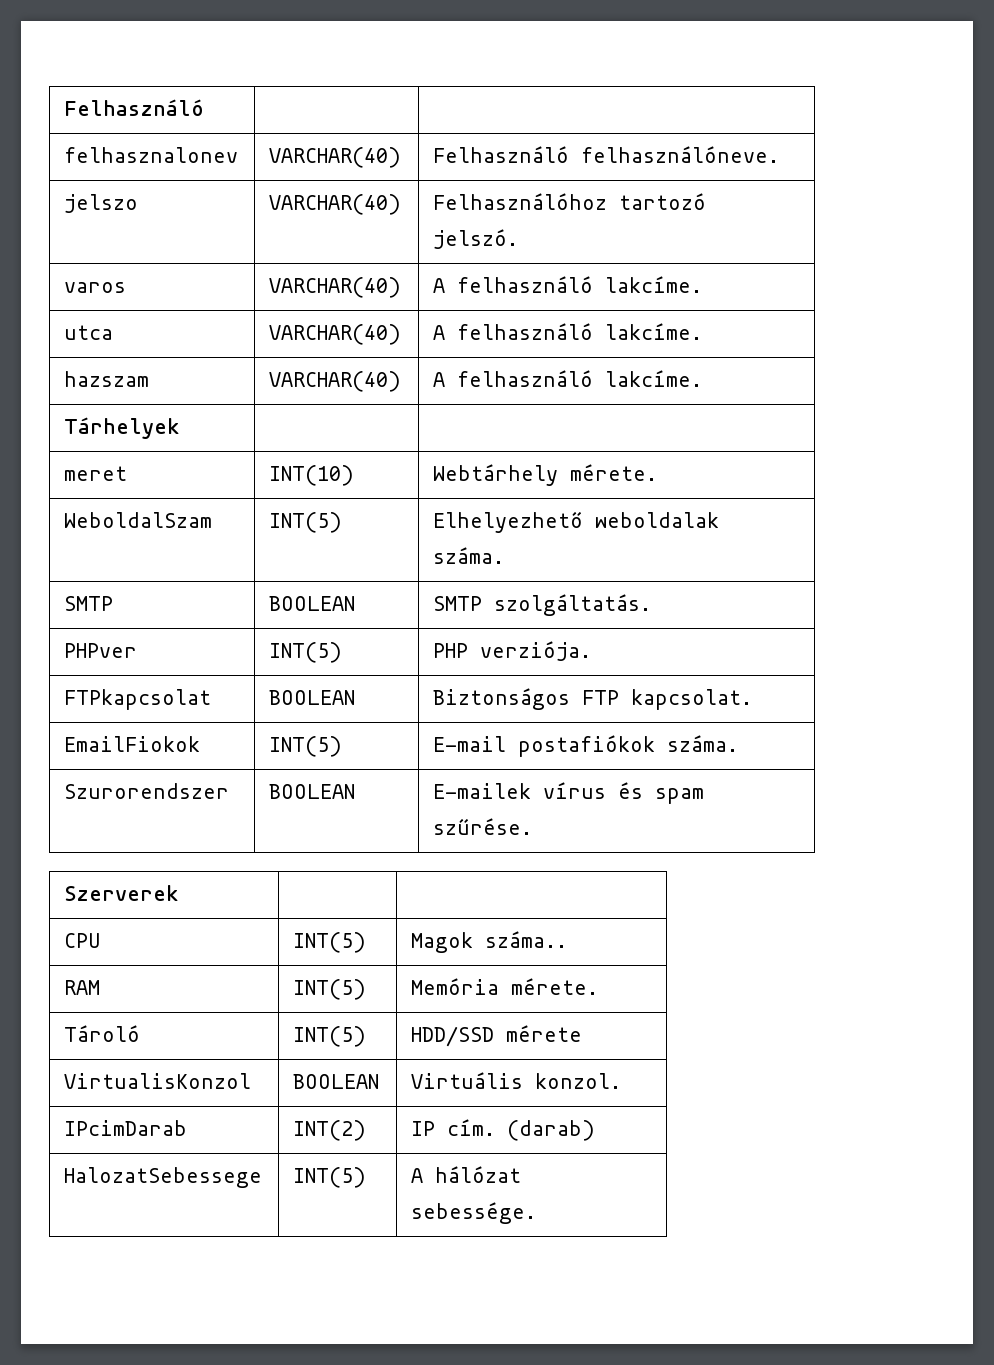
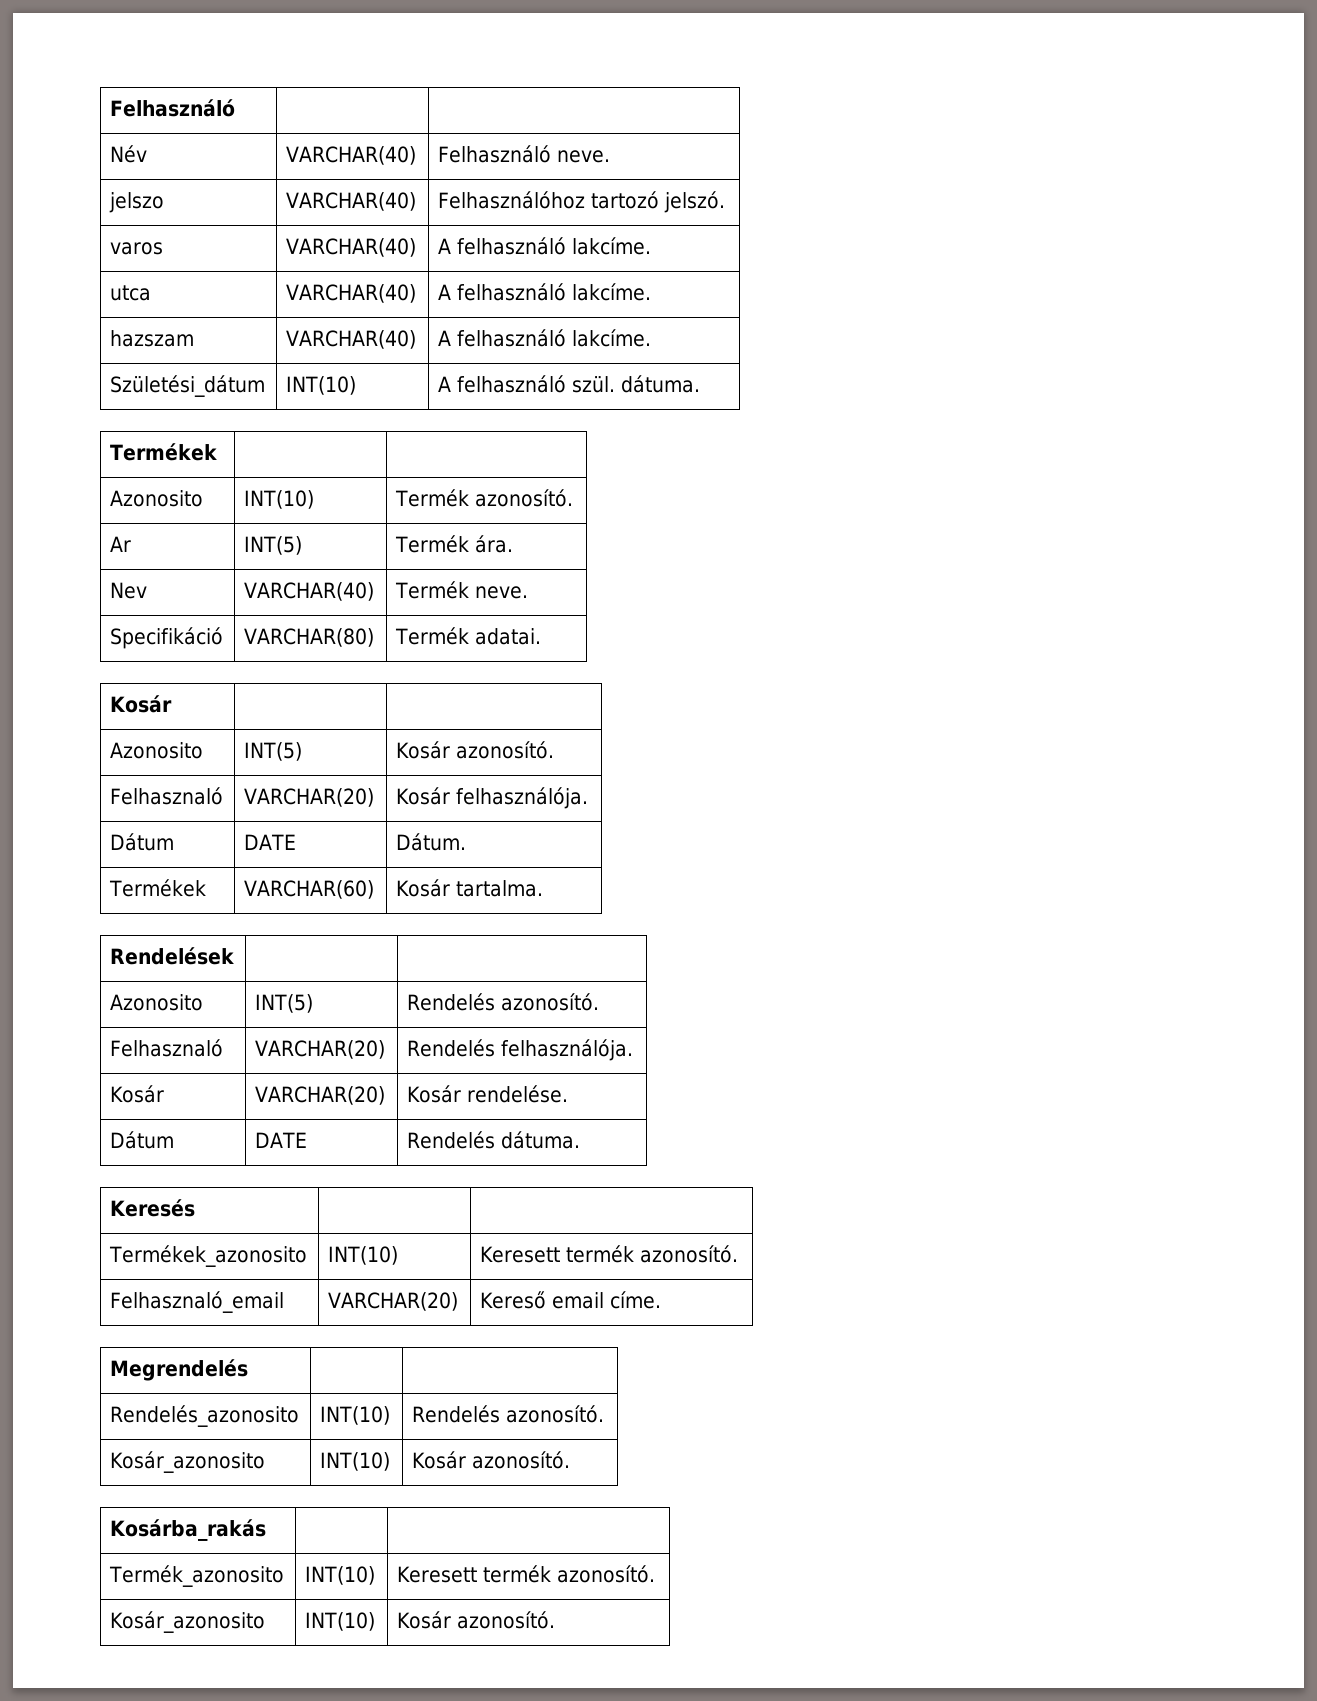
[64,147,239,163] felhasznalonev -> [110,145,148,163] Név
[581,146,780,163] felhasználóneve. -> [557,150,611,163] neve.
[64,417,181,439] [64,466,128,481] [269,465,355,486] [433,464,658,486] [64,512,213,528] [269,512,343,533] [433,511,720,533] [433,547,505,564] [64,596,114,611] [269,596,356,611] [433,594,652,616] [64,643,138,658] [269,642,343,663] [433,641,592,661] [64,689,212,710] [269,690,356,705] [433,688,753,710] [64,736,201,752] [269,736,343,757] [433,735,739,757] [64,783,230,799] [269,784,356,799] [433,782,705,804] [433,818,533,835] [64,885,180,901] [64,933,102,948] [293,932,367,953] [411,931,568,953] [64,980,101,995] [293,979,367,1000] [411,978,599,995] [64,1025,141,1042] [293,1026,367,1047] [411,1025,583,1047] [64,1073,252,1089] [293,1074,380,1089] [411,1072,622,1089] [64,1120,188,1136] [293,1120,367,1141] [411,1119,596,1141] [64,1167,263,1188] [293,1167,367,1188] [411,1166,522,1183] [411,1202,537,1224] Tárhelyek | | // meret | INT(10) | Webtárhely mérete. // WeboldalSzam | INT(5) | Elhelyezhető weboldalak száma. // SMTP | BOOLEAN | SMTP szolgáltatás. // PHPver | INT(5) | PHP verziója. // FTPkapcsolat | BOOLEAN | Biztonságos FTP kapcsolat. // EmailFiokok | INT(5) | E-mail postafiókok száma. // Szurorendszer | BOOLEAN | E-mailek vírus és spam szűrése. // Szerverek | | // CPU | INT(5) | Magok száma.. // RAM | INT(5) | Memória mérete. // Tároló | INT(5) | HDD/SSD mérete // VirtualisKonzol | BOOLEAN | Virtuális konzol. // IPcimDarab | INT(2) | IP cím. (darab) // HalozatSebessege | INT(5) | A hálózat sebessége. -> [110,375,266,397] [286,376,357,395] [438,375,701,393] [110,443,218,461] [110,490,204,507] [244,490,315,509] [395,489,574,507] [110,536,132,552] [244,536,303,555] [395,535,514,553] [110,582,148,599] [244,582,375,601] [395,581,529,599] [110,627,224,649] [244,628,375,647] [395,627,542,645] [110,695,173,713] [110,742,204,759] [244,742,303,761] [396,741,555,759] [110,787,224,805] [244,788,375,807] [396,787,589,809] [110,833,175,851] [244,834,297,850] [396,833,467,851] [109,879,207,897] [244,880,375,899] [396,879,544,897] [110,947,235,965] [110,994,204,1011] [255,994,314,1013] [407,993,600,1011] [110,1039,224,1057] [255,1040,386,1059] [407,1039,634,1061] [110,1085,165,1103] [255,1086,386,1105] [407,1085,569,1103] [110,1131,175,1149] [255,1132,308,1148] [407,1131,581,1149] [110,1199,196,1217] [109,1245,308,1267] [328,1246,399,1265] [480,1245,739,1263] [110,1291,285,1313] [328,1292,459,1311] [480,1291,662,1309] [110,1359,249,1381] [110,1405,300,1427] [320,1406,391,1425] [412,1405,605,1423] [110,1451,266,1473] [320,1452,391,1471] [412,1451,571,1469] [110,1519,267,1541] [109,1565,285,1587] [305,1566,376,1585] [397,1565,656,1583] [110,1611,266,1633] [305,1612,376,1631] [397,1611,556,1629] Születési_dátum | INT(10) | A felhasználó szül. dátuma. // Termékek | | // Azonosito | INT(10) | Termék azonosító. // Ar | INT(5) | Termék ára. // Nev | VARCHAR(40) | Termék neve. // Specifikáció | VARCHAR(80) | Termék adatai. // Kosár | | // Azonosito | INT(5) | Kosár azonosító. // Felhasznaló | VARCHAR(20) | Kosár felhasználója. // Dátum | DATE | Dátum. // Termékek | VARCHAR(60) | Kosár tartalma. // Rendelések | | // Azonosito | INT(5) | Rendelés azonosító. // Felhasznaló | VARCHAR(20) | Rendelés felhasználója. // Kosár | VARCHAR(20) | Kosár rendelése. // Dátum | DATE | Rendelés dátuma. // Keresés | | // Termékek_azonosito | INT(10) | Keresett termék azonosító. // Felhasznaló_email | VARCHAR(20) | Kereső email címe. // Megrendelés | | // Rendelés_azonosito | INT(10) | Rendelés azonosító. // Kosár_azonosito | INT(10) | Kosár azonosító. // Kosárba_rakás | | // Termék_azonosito | INT(10) | Keresett termék azonosító. // Kosár_azonosito | INT(10) | Kosár azonosító.

